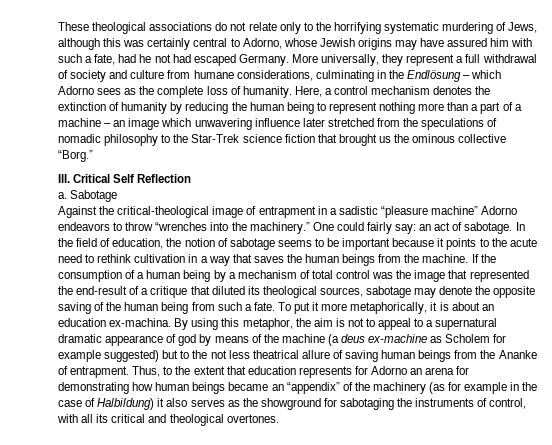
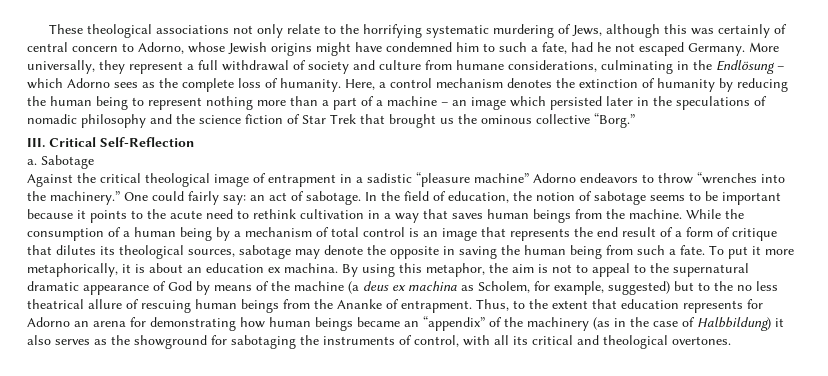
[215,22,301,34] do not relate only -> [232,24,320,38] not only relate
[193,38,228,47] central -> [773,24,787,34] [27,42,118,52] of central concern
[395,38,533,50] may have assured him with -> [316,42,495,56] might have condemned him to
[172,54,191,63] had -> (635, 47) none
[194,118,400,130] unwavering influence later stretched from -> [550,96,649,110] persisted later in
[161,134,315,143] to the Star-Trek science fiction -> [150,114,356,124] and the science fiction of Star Trek
[113,174,192,183] Self Reflection -> [100,137,194,147] Self-Reflection
[117,206,210,218] critical-theological -> [100,173,210,187] critical theological
[286,254,302,263] the -> (483, 216) none
[471,254,479,263] If -> [686,209,721,219] While
[372,270,529,282] [58,286,149,295] was the image that represented the end-result of a -> [409,227,730,241] is an image that represents the end result of a form of
[211,286,245,295] diluted -> [56,245,96,255] dilutes
[58,302,105,314] saving of -> [443,246,497,259] in saving
[109,318,172,327] ex-machina. -> [268,263,338,273] ex machina.
[426,320,434,327] a -> [650,263,669,273] the
[178,334,197,346] god -> [168,281,192,291] God
[368,334,507,343] [58,350,101,362] ex-machine as Scholem for example -> [392,281,604,295] ex machina as Scholem, for example,
[210,350,227,359] not -> [737,285,752,291] no
[345,350,379,362] saving -> [141,300,191,313] rescuing
[448,382,508,394] for example -> (610, 323) none
[97,398,155,410] Halbildung) -> [697,317,771,331] Halbbildung)

